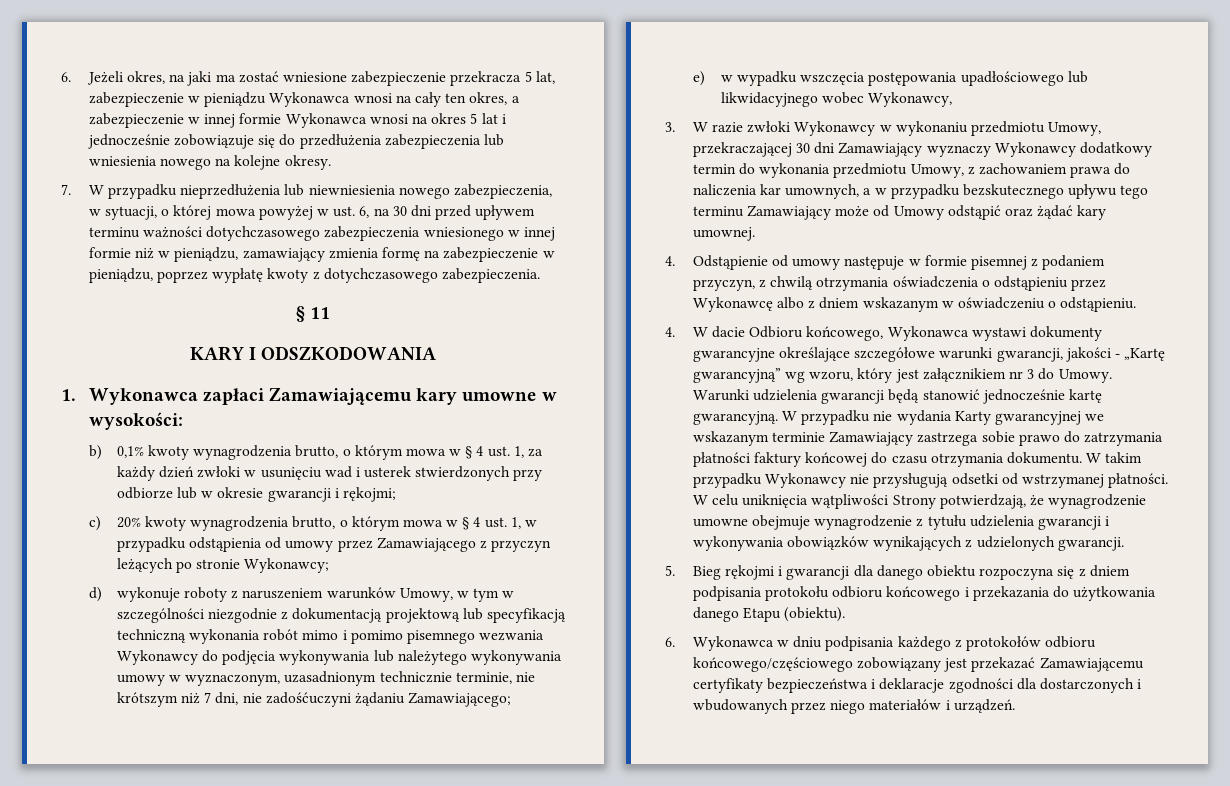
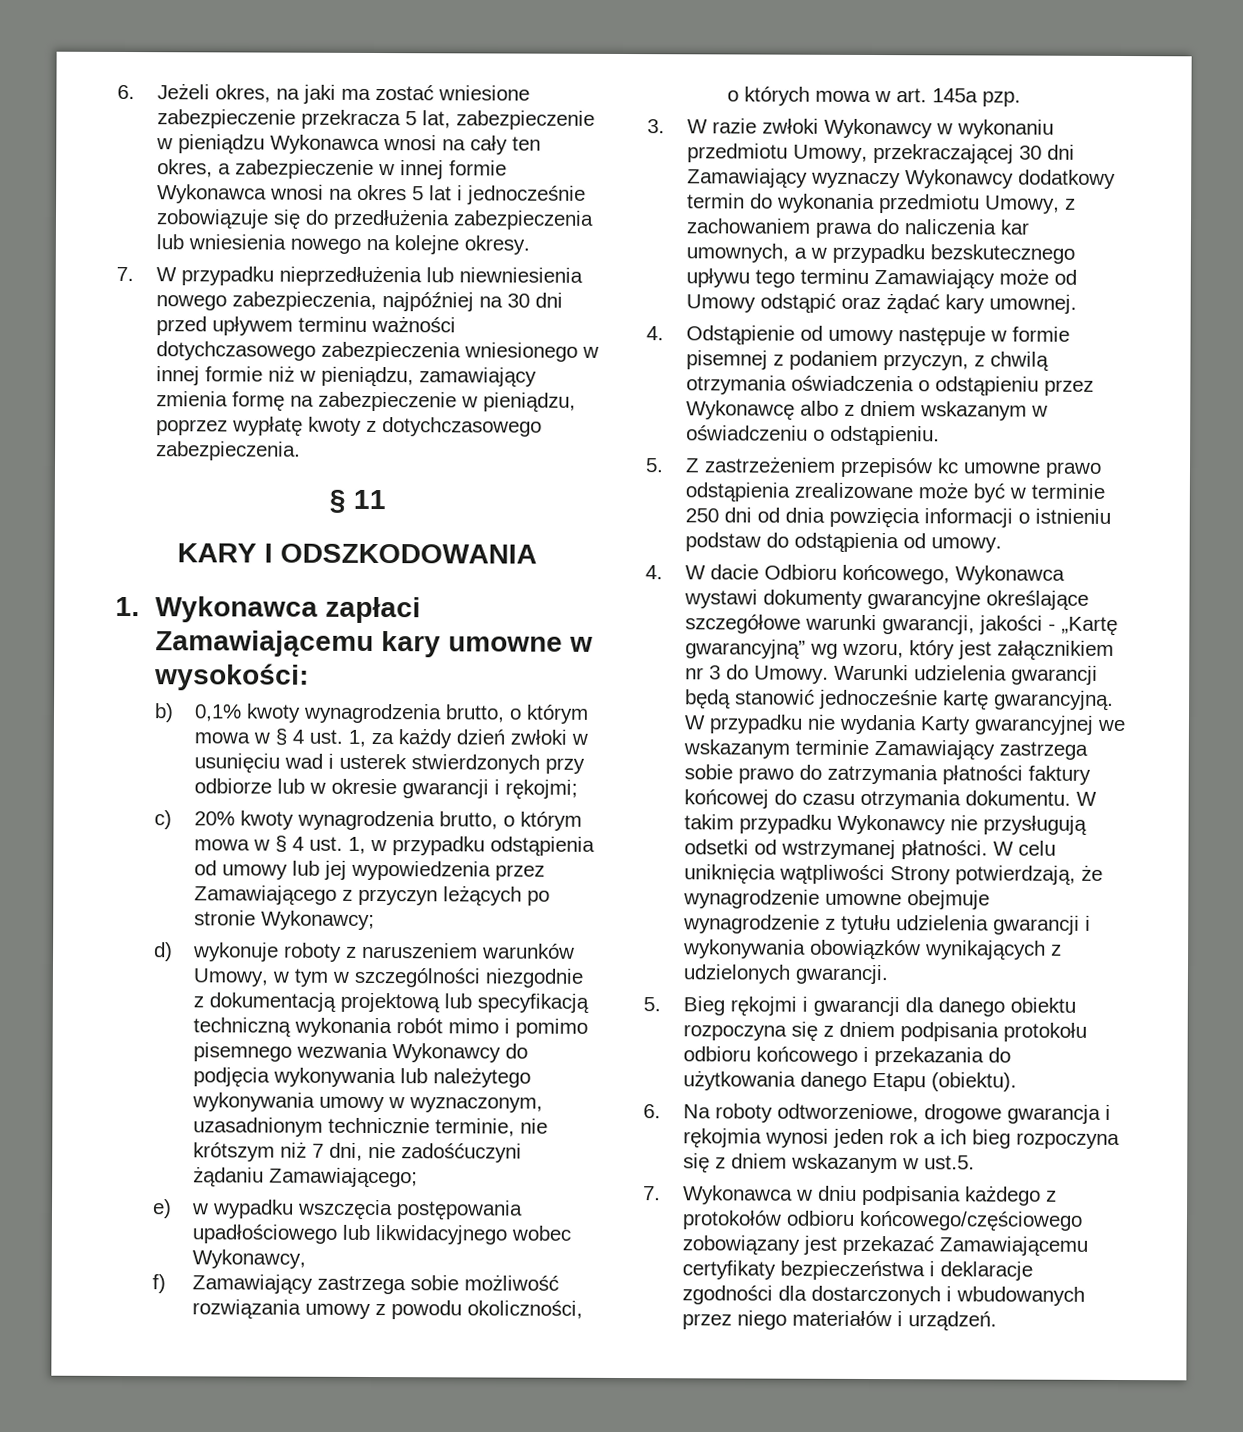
[88,205,370,220] w sytuacji, o której mowa powyżej w ust. 6, -> [381,292,474,312] najpóźniej
(334, 546) none -> [291,860,491,881] lub jej wypowiedzenia
(953, 99) none -> [151,1274,559,1295] [191,1299,583,1320] [726,86,1021,107] // f) Zamawiający zastrzega sobie możliwość rozwiązania umowy z powodu okoliczności, o których mowa w art. 145a pzp.
(1137, 304) none -> [645,456,1102,478] [684,482,1105,503] [684,507,1111,529] [684,532,1002,554] // 5. Z zastrzeżeniem przepisów kc umowne prawo odstąpienia zrealizowane może być w terminie 250 dni od dnia powzięcia informacji o istnieniu podstaw do odstąpienia od umowy.
(675, 642) none -> [682,1103,1111,1124] [682,1128,1120,1150] [682,1153,975,1174] [643,1186,661,1201] Na roboty odtworzeniowe, drogowe gwarancja i rękojmia wynosi jeden rok a ich bieg rozpoczyna się z dniem wskazanym w ust.5. // 7.

